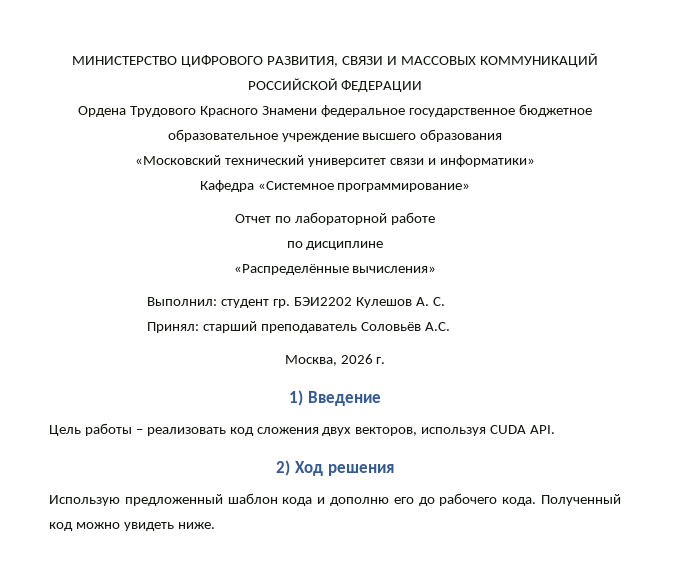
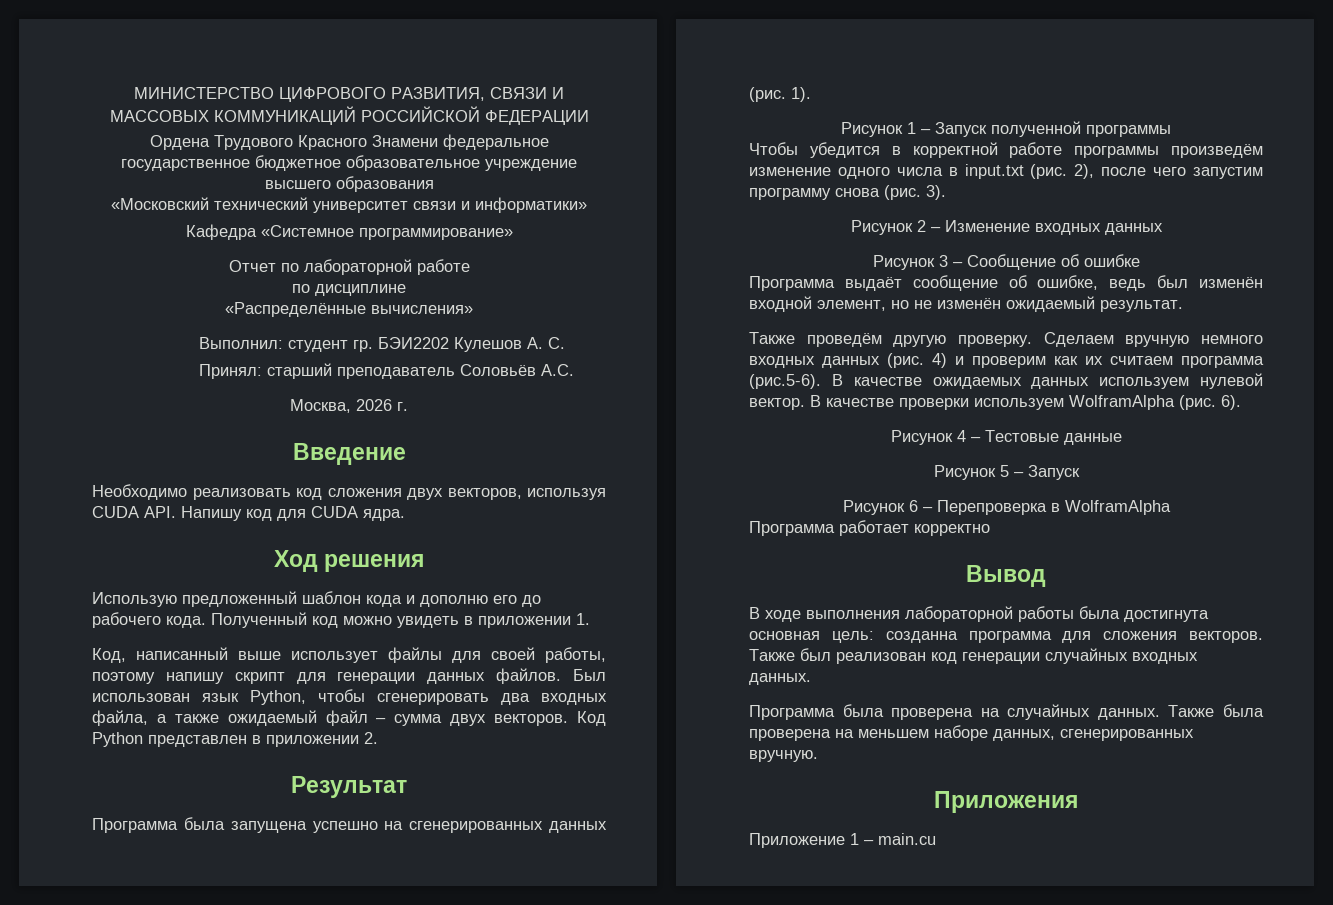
[289,390,304,406] 1) -> (408, 406) none
[49,423,143,436] Цель работы – -> [92,484,187,500] Необходимо
[276,460,291,476] // 2) -> [181,506,405,521] Напишу код для CUDA ядра. //
[177,522,215,529] ниже. -> [464,613,590,628] [92,647,606,663] [92,668,606,684] [92,689,607,705] [92,710,607,726] [92,732,378,747] [291,776,407,798] [92,817,607,833] [749,87,811,102] [841,121,1171,137] [749,142,1263,158] [749,164,1263,179] [749,185,946,200] [850,220,1163,235] [872,254,1140,270] [749,275,1263,291] [749,296,1183,312] [749,332,1263,347] [749,353,1264,368] [749,373,1263,389] [749,395,1241,410] [890,430,1122,445] [933,465,1080,480] [842,500,1171,515] [749,520,990,536] [966,565,1046,587] [749,606,1209,622] [749,631,1263,643] [749,648,1198,664] [749,673,811,685] [749,704,1264,720] [749,725,1194,741] [749,750,818,762] [934,791,1078,813] [749,833,936,848] в приложении 1. // Код, написанный выше использует файлы для своей работы, поэтому напишу скрипт для генерации данных файлов. Был использован язык Python, чтобы сгенерировать два входных файла, а также ожидаемый файл – сумма двух векторов. Код Python представлен в приложении 2. // Результат // Программа была запущена успешно на сгенерированных данных (рис. 1). // Рисунок 1 – Запуск полученной программы // Чтобы убедится в корректной работе программы произведём изменение одного числа в input.txt (рис. 2), после чего запустим программу снова (рис. 3). // Рисунок 2 – Изменение входных данных // Рисунок 3 – Сообщение об ошибке // Программа выдаёт сообщение об ошибке, ведь был изменён входной элемент, но не изменён ожидаемый результат. // Также проведём другую проверку. Сделаем вручную немного входных данных (рис. 4) и проверим как их считаем программа (рис.5-6). В качестве ожидаемых данных используем нулевой вектор. В качестве проверки используем WolframAlpha (рис. 6). // Рисунок 4 – Тестовые данные // Рисунок 5 – Запуск // Рисунок 6 – Перепроверка в WolframAlpha // Программа работает корректно // Вывод // В ходе выполнения лабораторной работы была достигнута основная цель: созданна программа для сложения векторов. Также был реализован код генерации случайных входных данных. // Программа была проверена на случайных данных. Также была проверена на меньшем наборе данных, сгенерированных вручную. // Приложения // Приложение 1 – main.cu

